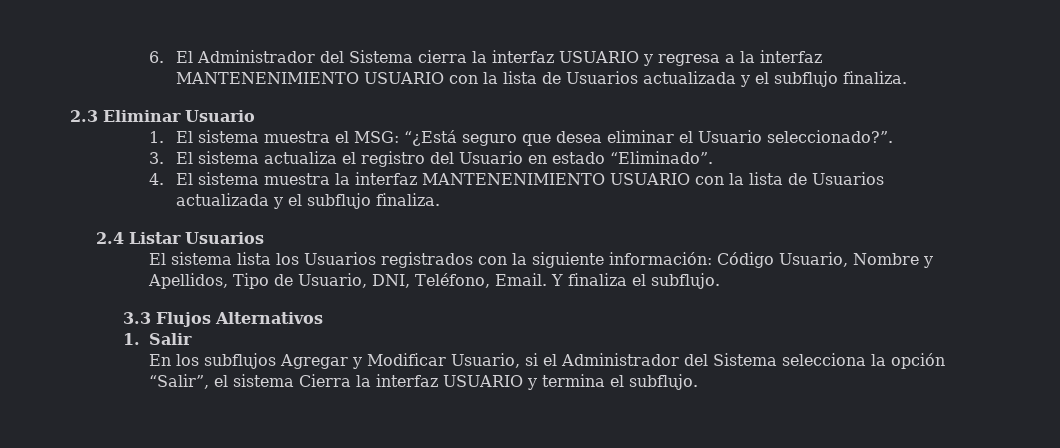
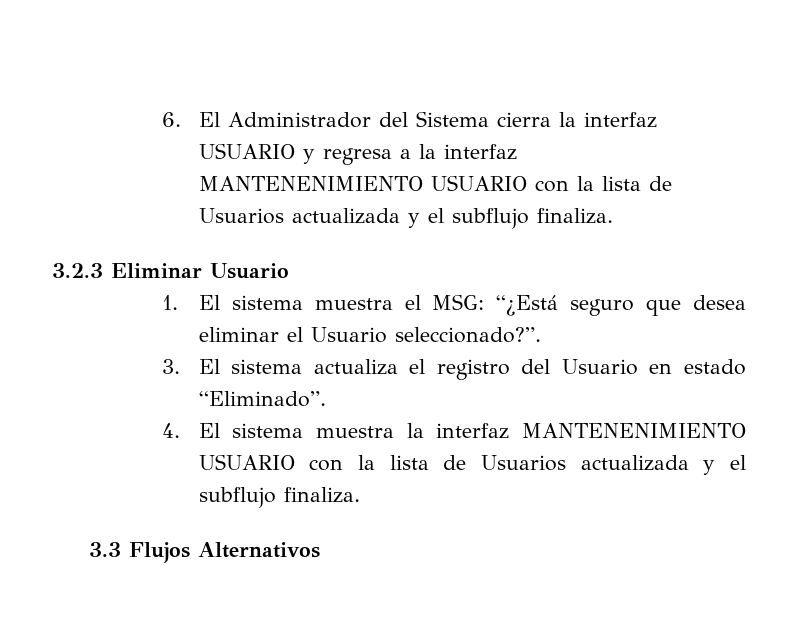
[70,110,98,122] 2.3 -> [52,263,103,278] 3.2.3
[96,232,265,244] [149,252,934,268] [148,273,721,289] [122,312,323,327] [122,333,193,345] [149,353,946,369] [149,374,699,390] 2.4 Listar Usuarios // El sistema lista los Usuarios registrados con la siguiente información: Código Usuario, Nombre y Apellidos, Tipo de Usuario, DNI, Teléfono, Email. Y finaliza el subflujo. // 3.3 Flujos Alternativos // 1. Salir // En los subflujos Agregar y Modificar Usuario, si el Administrador del Sistema selecciona la opción “Salir”, el sistema Cierra la interfaz USUARIO y termina el subflujo. -> [88,542,320,563] 3.3 Flujos Alternativos

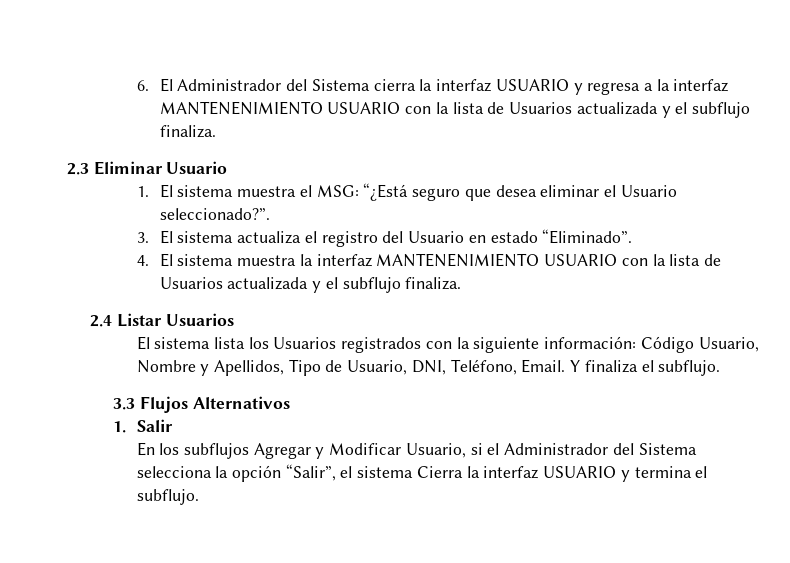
[52,263,103,278] 3.2.3 -> [67,163,89,175] 2.3
[88,542,320,563] 3.3 Flujos Alternativos -> [90,313,234,327] [136,336,759,353] [136,359,721,376] [113,396,290,413] [113,419,173,433] [136,442,697,459] [136,464,708,482] [136,489,199,505] 2.4 Listar Usuarios // El sistema lista los Usuarios registrados con la siguiente información: Código Usuario, Nombre y Apellidos, Tipo de Usuario, DNI, Teléfono, Email. Y finaliza el subflujo. // 3.3 Flujos Alternativos // 1. Salir // En los subflujos Agregar y Modificar Usuario, si el Administrador del Sistema selecciona la opción “Salir”, el sistema Cierra la interfaz USUARIO y termina el subflujo.

